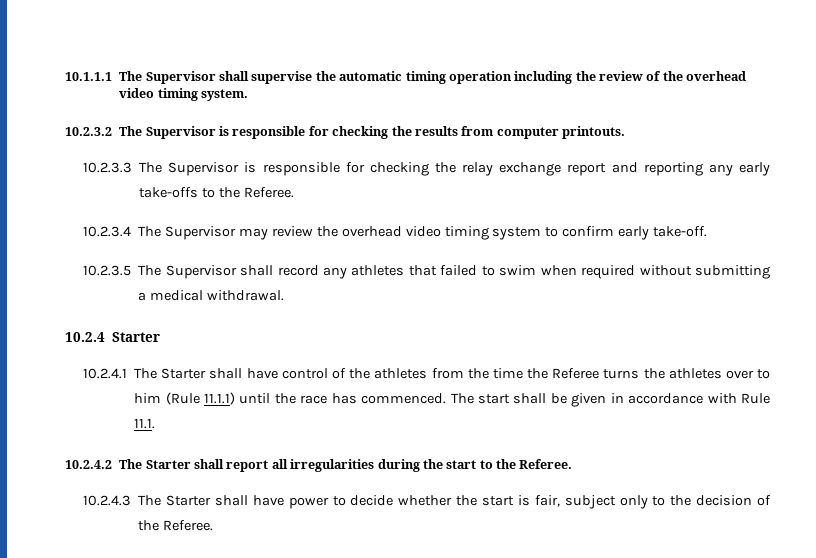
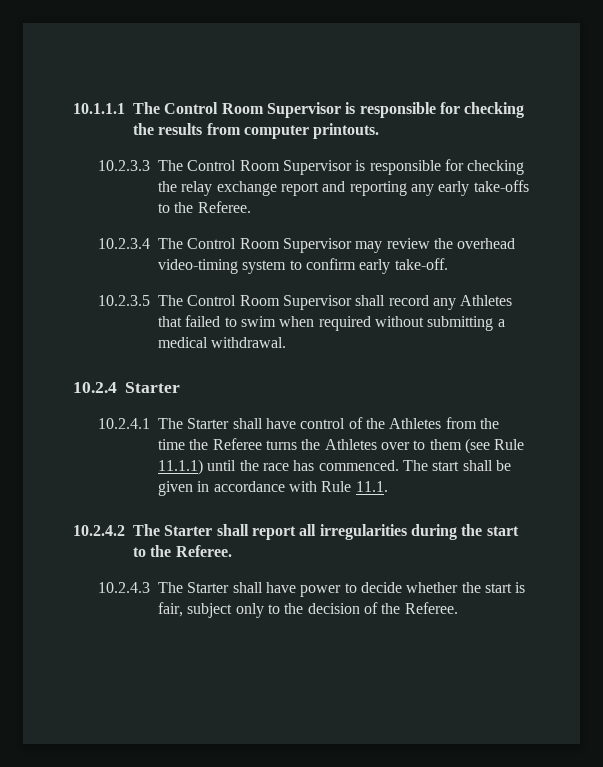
[145,71,747,84] [119,88,248,101] [65,126,143,136] Supervisor shall supervise the automatic timing operation including the review of the overhead video timing system. // 10.2.3.2 The -> [164,102,264,114] Control Room
(163, 167) none -> [187,160,280,171] Control Room
(162, 231) none -> [187,238,280,249] Control Room
[405,226,489,240] video timing -> [158,259,239,274] video-timing
(162, 270) none -> [187,295,280,306] Control Room
[351,265,405,276] athletes -> [460,295,513,306] Athletes
[374,368,428,379] athletes -> [389,418,442,429] Athletes
[668,368,722,379] athletes -> [324,439,377,450] Athletes
[134,392,200,405] him (Rule -> [429,438,525,454] them (see Rule

